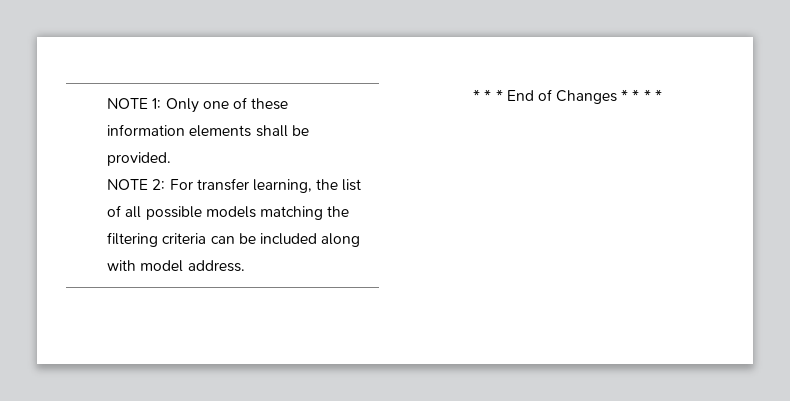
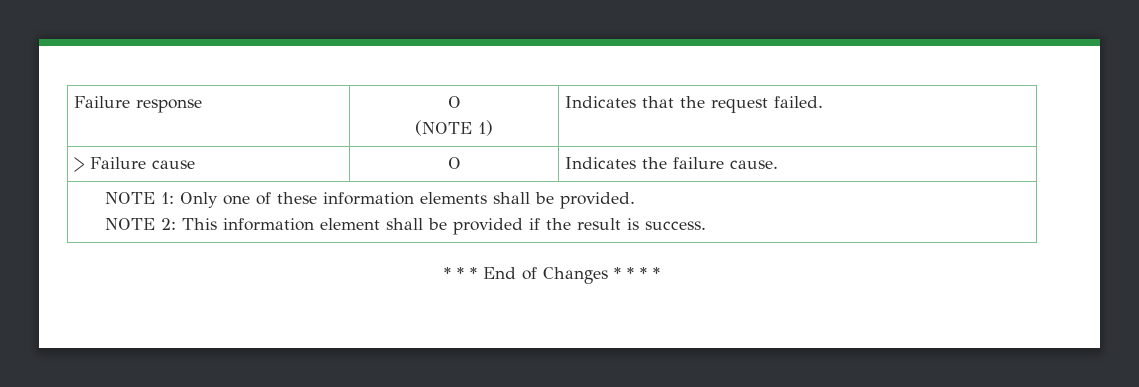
(107, 103) none -> [74,96,203,113] [447,96,461,108] [414,120,493,136] [565,96,824,113] [74,157,196,172] [447,157,461,169] [565,157,779,169] Failure response | O // (NOTE 1) | Indicates that the request failed. // > Failure cause | O | Indicates the failure cause. //
[169,178,362,193] [107,205,350,220] [107,232,361,247] [107,260,245,272] For transfer learning, the list of all possible models matching the filtering criteria can be included along with model address. -> [182,218,707,235] This information element shall be provided if the result is success.

